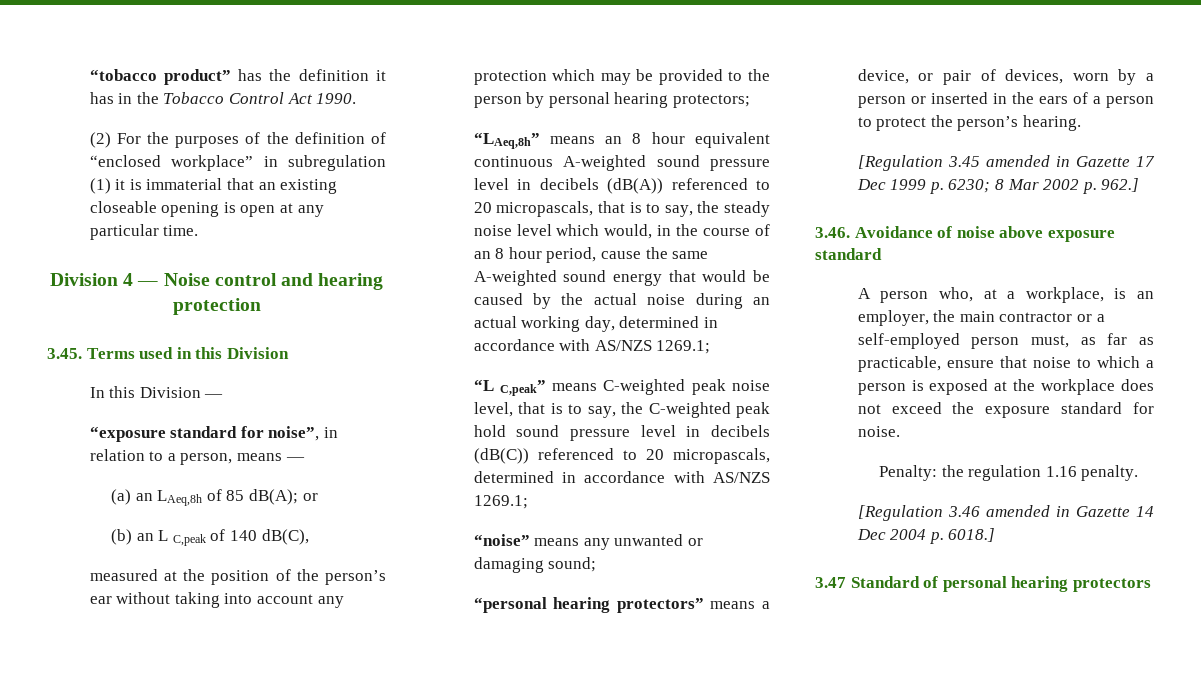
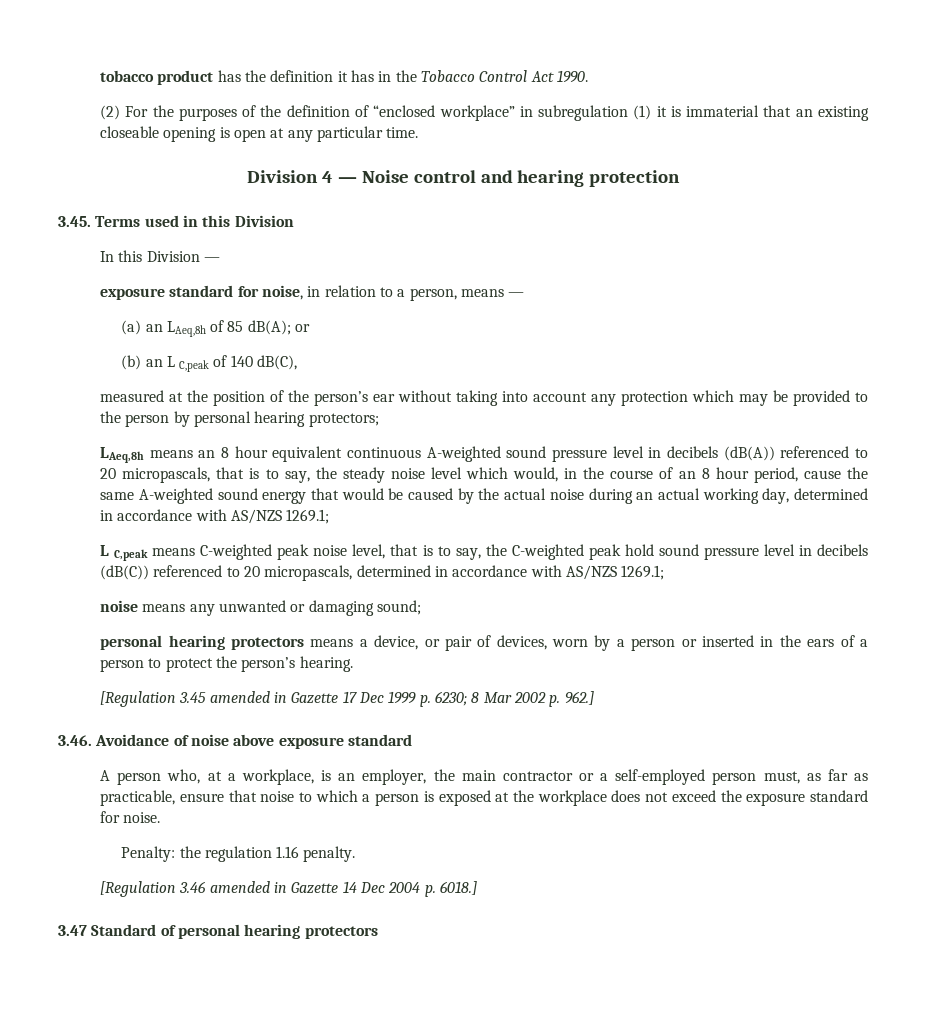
[89,69,231,85] “tobacco product” -> [100,70,214,85] tobacco product
[89,426,320,442] “exposure standard for noise”, -> [100,285,304,300] exposure standard for noise,
[473,132,540,149] “LAeq,8h” -> [100,447,145,463] LAeq,8h
[473,379,546,396] “L C,peak” -> [100,545,149,561] L C,peak
[473,534,530,546] “noise” -> [100,600,139,612] noise
[473,597,704,613] “personal hearing protectors” -> [100,635,304,650] personal hearing protectors

